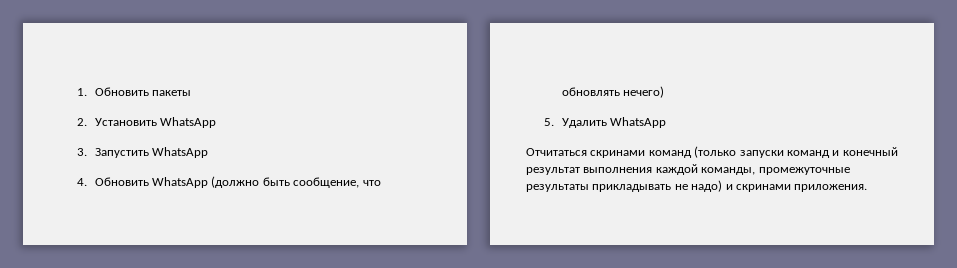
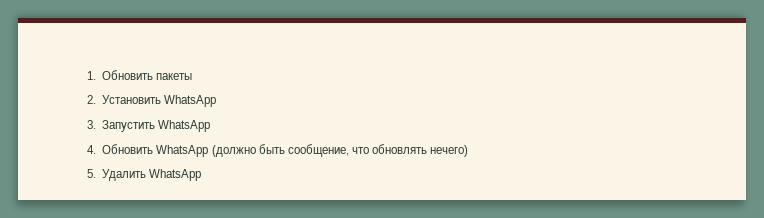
[526,146,898,158] [526,164,850,175] [526,180,868,192] // Отчитаться скринами команд (только запуски команд и конечный результат выполнения каждой команды, промежуточные результаты прикладывать не надо) и скринами приложения. -> (202, 175) none

